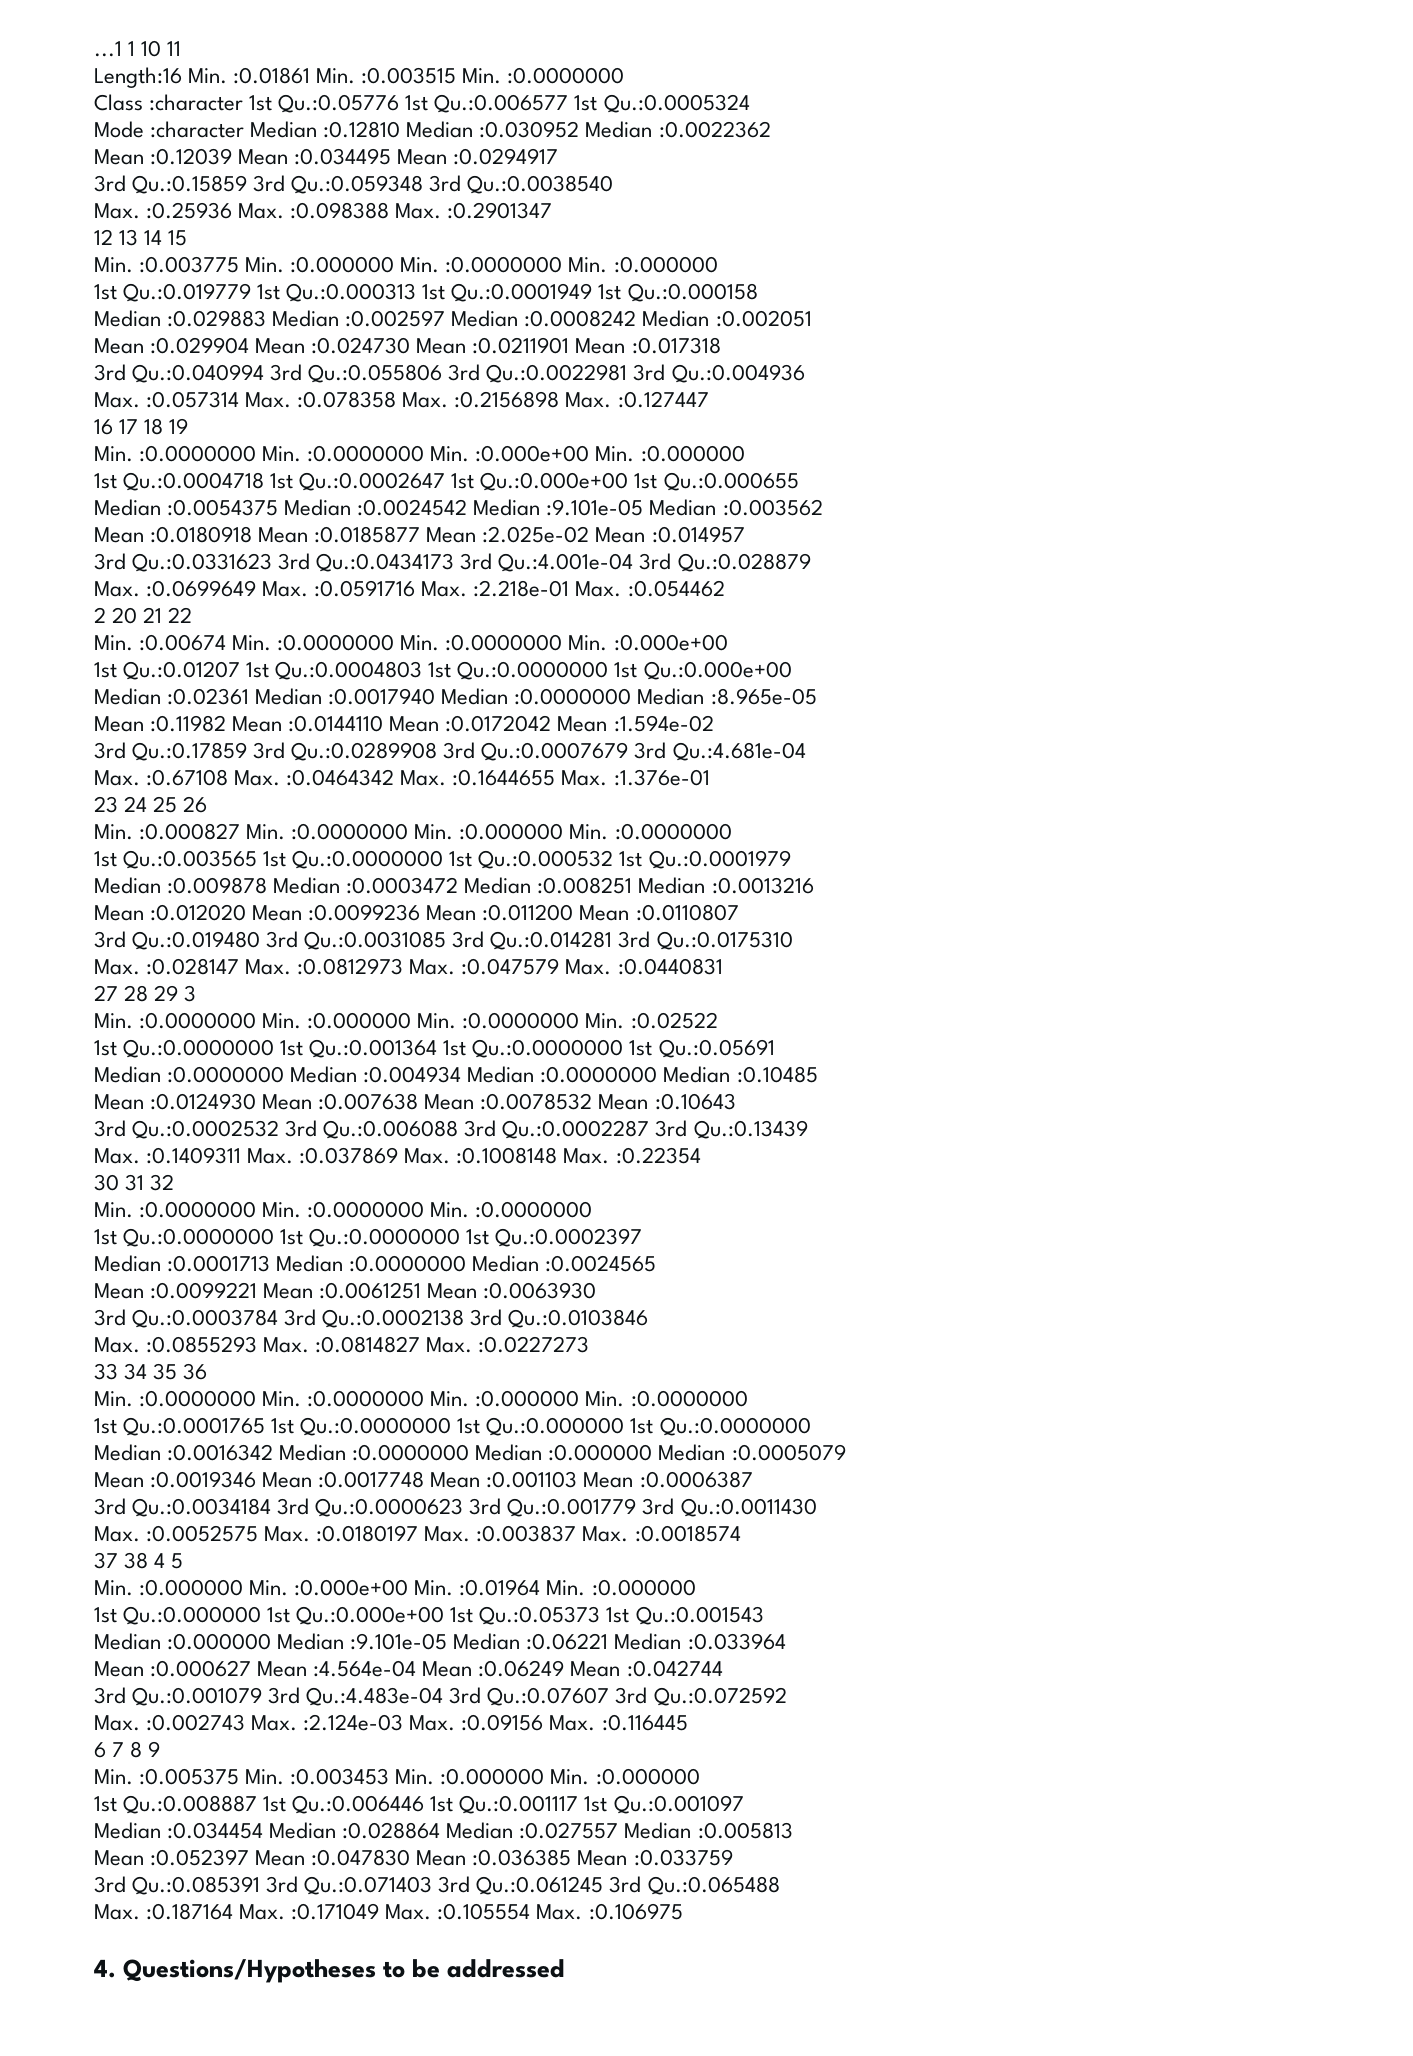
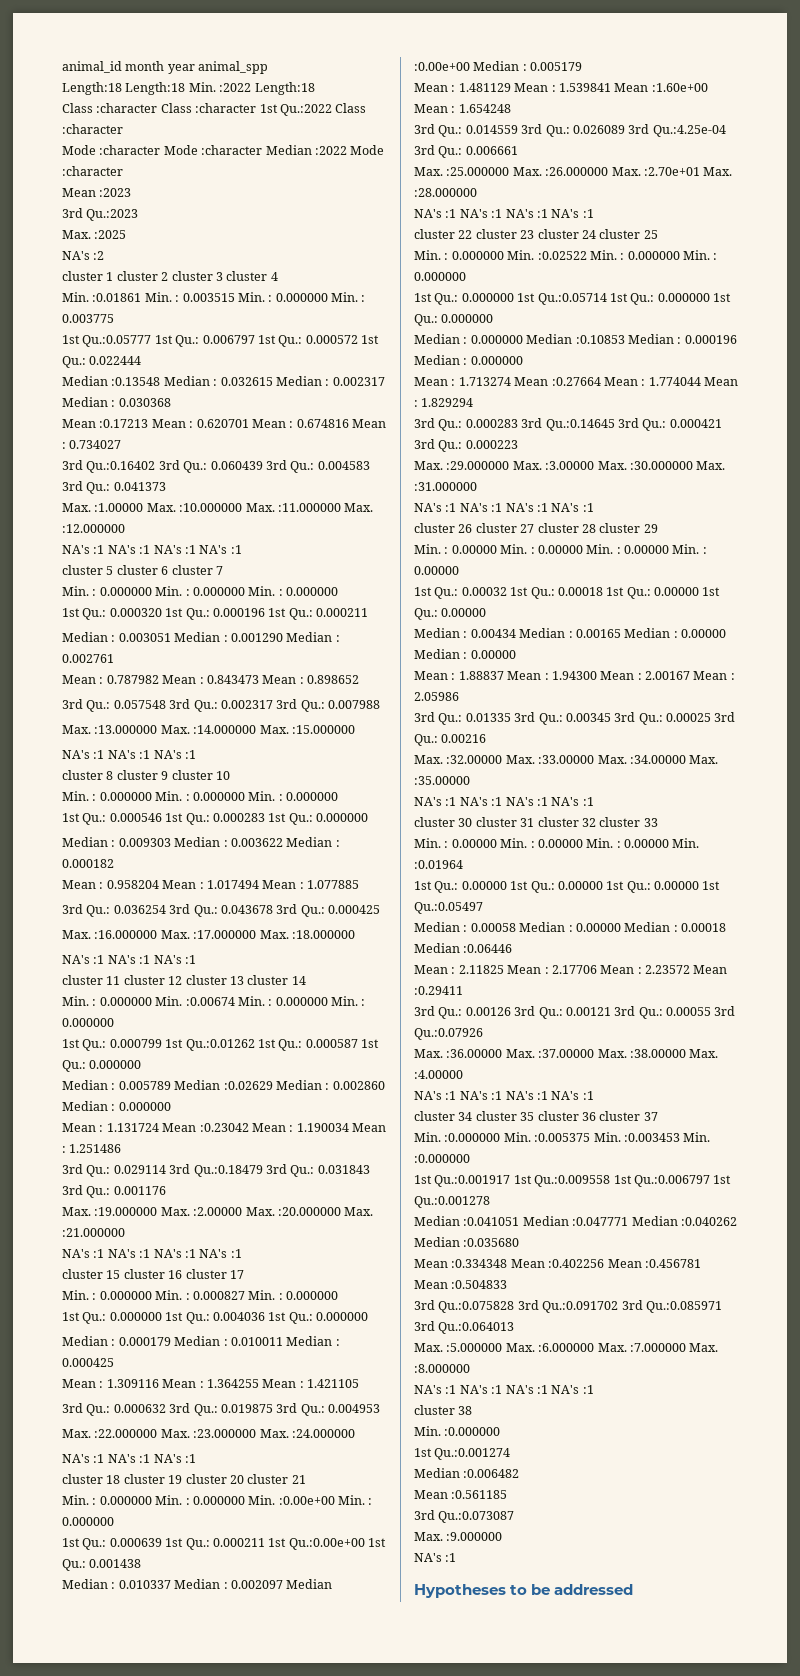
[94,40,182,57] [94,67,625,88] [94,94,750,113] [94,121,771,138] [94,148,559,165] [94,175,614,194] [94,202,553,219] [94,229,188,246] [94,256,718,273] [94,283,758,302] [94,310,812,327] [94,337,721,354] [94,364,805,383] [94,391,709,408] [94,418,189,435] [94,445,745,462] [94,472,799,491] [94,499,823,516] [94,526,745,543] [94,553,811,572] [94,580,725,597] [94,607,193,624] [94,634,728,651] [94,661,792,680] [94,688,817,705] [94,715,714,732] [94,742,806,761] [94,769,710,786] [94,796,208,813] [94,823,732,840] [94,850,791,869] [94,877,814,894] [94,904,739,921] [94,931,793,950] [94,958,723,975] [94,985,197,1002] [94,1012,718,1029] [94,1039,775,1058] [94,1066,818,1083] [94,1093,736,1110] [94,1120,808,1139] [94,1147,701,1164] [94,1174,175,1191] [94,1201,593,1218] [94,1228,643,1247] [94,1255,657,1272] [94,1282,597,1299] [94,1309,649,1328] [94,1336,590,1353] [94,1363,208,1380] [94,1390,748,1407] [94,1417,811,1436] [94,1444,846,1461] [94,1471,753,1488] [94,1498,817,1517] [94,1525,741,1542] [94,1552,184,1569] [94,1579,696,1596] [94,1606,764,1625] [94,1633,786,1650] [94,1660,723,1677] [94,1687,787,1706] [94,1714,688,1731] [94,1741,161,1758] ...1 1 10 11 // Length:16 Min. :0.01861 Min. :0.003515 Min. :0.0000000 // Class :character 1st Qu.:0.05776 1st Qu.:0.006577 1st Qu.:0.0005324 // Mode :character Median :0.12810 Median :0.030952 Median :0.0022362 // Mean :0.12039 Mean :0.034495 Mean :0.0294917 // 3rd Qu.:0.15859 3rd Qu.:0.059348 3rd Qu.:0.0038540 // Max. :0.25936 Max. :0.098388 Max. :0.2901347 // 12 13 14 15 // Min. :0.003775 Min. :0.000000 Min. :0.0000000 Min. :0.000000 // 1st Qu.:0.019779 1st Qu.:0.000313 1st Qu.:0.0001949 1st Qu.:0.000158 // Median :0.029883 Median :0.002597 Median :0.0008242 Median :0.002051 // Mean :0.029904 Mean :0.024730 Mean :0.0211901 Mean :0.017318 // 3rd Qu.:0.040994 3rd Qu.:0.055806 3rd Qu.:0.0022981 3rd Qu.:0.004936 // Max. :0.057314 Max. :0.078358 Max. :0.2156898 Max. :0.127447 // 16 17 18 19 // Min. :0.0000000 Min. :0.0000000 Min. :0.000e+00 Min. :0.000000 // 1st Qu.:0.0004718 1st Qu.:0.0002647 1st Qu.:0.000e+00 1st Qu.:0.000655 // Median :0.0054375 Median :0.0024542 Median :9.101e-05 Median :0.003562 // Mean :0.0180918 Mean :0.0185877 Mean :2.025e-02 Mean :0.014957 // 3rd Qu.:0.0331623 3rd Qu.:0.0434173 3rd Qu.:4.001e-04 3rd Qu.:0.028879 // Max. :0.0699649 Max. :0.0591716 Max. :2.218e-01 Max. :0.054462 // 2 20 21 22 // Min. :0.00674 Min. :0.0000000 Min. :0.0000000 Min. :0.000e+00 // 1st Qu.:0.01207 1st Qu.:0.0004803 1st Qu.:0.0000000 1st Qu.:0.000e+00 // Median :0.02361 Median :0.0017940 Median :0.0000000 Median :8.965e-05 // Mean :0.11982 Mean :0.0144110 Mean :0.0172042 Mean :1.594e-02 // 3rd Qu.:0.17859 3rd Qu.:0.0289908 3rd Qu.:0.0007679 3rd Qu.:4.681e-04 // Max. :0.67108 Max. :0.0464342 Max. :0.1644655 Max. :1.376e-01 // 23 24 25 26 // Min. :0.000827 Min. :0.0000000 Min. :0.000000 Min. :0.0000000 // 1st Qu.:0.003565 1st Qu.:0.0000000 1st Qu.:0.000532 1st Qu.:0.0001979 // Median :0.009878 Median :0.0003472 Median :0.008251 Median :0.0013216 // Mean :0.012020 Mean :0.0099236 Mean :0.011200 Mean :0.0110807 // 3rd Qu.:0.019480 3rd Qu.:0.0031085 3rd Qu.:0.014281 3rd Qu.:0.0175310 // Max. :0.028147 Max. :0.0812973 Max. :0.047579 Max. :0.0440831 // 27 28 29 3 // Min. :0.0000000 Min. :0.000000 Min. :0.0000000 Min. :0.02522 // 1st Qu.:0.0000000 1st Qu.:0.001364 1st Qu.:0.0000000 1st Qu.:0.05691 // Median :0.0000000 Median :0.004934 Median :0.0000000 Median :0.10485 // Mean :0.0124930 Mean :0.007638 Mean :0.0078532 Mean :0.10643 // 3rd Qu.:0.0002532 3rd Qu.:0.006088 3rd Qu.:0.0002287 3rd Qu.:0.13439 // Max. :0.1409311 Max. :0.037869 Max. :0.1008148 Max. :0.22354 // 30 31 32 // Min. :0.0000000 Min. :0.0000000 Min. :0.0000000 // 1st Qu.:0.0000000 1st Qu.:0.0000000 1st Qu.:0.0002397 // Median :0.0001713 Median :0.0000000 Median :0.0024565 // Mean :0.0099221 Mean :0.0061251 Mean :0.0063930 // 3rd Qu.:0.0003784 3rd Qu.:0.0002138 3rd Qu.:0.0103846 // Max. :0.0855293 Max. :0.0814827 Max. :0.0227273 // 33 34 35 36 // Min. :0.0000000 Min. :0.0000000 Min. :0.000000 Min. :0.0000000 // 1st Qu.:0.0001765 1st Qu.:0.0000000 1st Qu.:0.000000 1st Qu.:0.0000000 // Median :0.0016342 Median :0.0000000 Median :0.000000 Median :0.0005079 // Mean :0.0019346 Mean :0.0017748 Mean :0.001103 Mean :0.0006387 // 3rd Qu.:0.0034184 3rd Qu.:0.0000623 3rd Qu.:0.001779 3rd Qu.:0.0011430 // Max. :0.0052575 Max. :0.0180197 Max. :0.003837 Max. :0.0018574 // 37 38 4 5 // Min. :0.000000 Min. :0.000e+00 Min. :0.01964 Min. :0.000000 // 1st Qu.:0.000000 1st Qu.:0.000e+00 1st Qu.:0.05373 1st Qu.:0.001543 // Median :0.000000 Median :9.101e-05 Median :0.06221 Median :0.033964 // Mean :0.000627 Mean :4.564e-04 Mean :0.06249 Mean :0.042744 // 3rd Qu.:0.001079 3rd Qu.:4.483e-04 3rd Qu.:0.07607 3rd Qu.:0.072592 // Max. :0.002743 Max. :2.124e-03 Max. :0.09156 Max. :0.116445 // 6 7 8 9 // -> [62,61,269,74] [62,82,315,95] [62,103,367,116] [62,124,123,134] [62,145,385,155] [62,166,123,176] [62,188,132,197] [62,208,139,221] [62,230,127,239] [62,251,105,260] [62,271,278,281] [62,292,366,302] [62,314,114,323] [62,335,379,347] [62,356,142,368] [62,376,385,386] [62,397,171,407] [62,419,386,428] [62,440,122,449] [62,460,370,473] [62,481,166,494] [62,503,374,512] [62,524,125,533] [62,545,242,554] [62,565,223,575] [62,586,338,596] [62,608,368,620] [62,632,340,642] [62,654,114,663] [62,675,359,684] [62,699,380,712] [62,725,355,734] [62,750,196,759] [62,770,230,780] [62,791,338,801] [62,813,368,825] [62,837,340,847] [62,859,114,868] [62,880,359,889] [62,904,380,917] [62,930,355,939] [62,955,196,964] [62,975,306,985] [62,996,366,1006] [62,1018,114,1027] [62,1039,379,1051] [62,1060,142,1072] [62,1080,385,1090] [62,1101,171,1111] [62,1123,386,1132] [62,1144,122,1153] [62,1164,370,1177] [62,1185,166,1198] [62,1207,374,1216] [62,1228,125,1237] [62,1249,242,1258] [62,1269,244,1279] [62,1290,338,1300] [62,1312,368,1324] [62,1336,340,1346] [62,1358,114,1367] [62,1379,359,1388] [62,1403,380,1416] [62,1429,355,1438] [62,1454,196,1463] [62,1474,306,1484] [62,1495,373,1505] [62,1517,114,1526] [62,1538,386,1550] [62,1559,142,1571] [62,1579,333,1589] [414,61,583,71] [414,83,708,92] [414,104,511,113] [414,124,726,137] [414,145,518,158] [414,167,733,176] [414,188,477,197] [414,209,594,218] [414,229,658,239] [414,250,718,260] [414,272,466,281] [414,293,731,305] [414,314,494,326] [414,334,737,344] [414,355,523,365] [414,377,738,386] [414,398,474,407] [414,418,722,431] [414,439,518,452] [414,461,726,470] [414,482,477,491] [414,503,594,512] [414,523,658,533] [414,544,707,554] [414,566,459,575] [414,587,721,599] [414,608,487,620] [414,628,726,638] [414,649,516,659] [414,671,735,680] [414,692,459,701] [414,712,736,725] [414,734,487,746] [414,755,719,764] [414,776,470,785] [414,797,594,806] [414,817,658,827] [414,838,700,848] [414,860,463,869] [414,881,721,893] [414,902,483,914] [414,922,726,932] [414,943,513,953] [414,965,728,974] [414,986,463,995] [414,1006,736,1019] [414,1028,483,1040] [414,1049,719,1058] [414,1070,463,1079] [414,1091,594,1100] [414,1111,658,1121] [414,1132,501,1142] animal_id month year animal_spp // Length:18 Length:18 Min. :2022 Length:18 // Class :character Class :character 1st Qu.:2022 Class :character // Mode :character Mode :character Median :2022 Mode :character // Mean :2023 // 3rd Qu.:2023 // Max. :2025 // NA's :2 // cluster 1 cluster 2 cluster 3 cluster 4 // Min. :0.01861 Min. : 0.003515 Min. : 0.000000 Min. : 0.003775 // 1st Qu.:0.05777 1st Qu.: 0.006797 1st Qu.: 0.000572 1st Qu.: 0.022444 // Median :0.13548 Median : 0.032615 Median : 0.002317 Median : 0.030368 // Mean :0.17213 Mean : 0.620701 Mean : 0.674816 Mean : 0.734027 // 3rd Qu.:0.16402 3rd Qu.: 0.060439 3rd Qu.: 0.004583 3rd Qu.: 0.041373 // Max. :1.00000 Max. :10.000000 Max. :11.000000 Max. :12.000000 // NA's :1 NA's :1 NA's :1 NA's :1 // cluster 5 cluster 6 cluster 7 // Min. : 0.000000 Min. : 0.000000 Min. : 0.000000 // 1st Qu.: 0.000320 1st Qu.: 0.000196 1st Qu.: 0.000211 // Median : 0.003051 Median : 0.001290 Median : 0.002761 // Mean : 0.787982 Mean : 0.843473 Mean : 0.898652 // 3rd Qu.: 0.057548 3rd Qu.: 0.002317 3rd Qu.: 0.007988 // Max. :13.000000 Max. :14.000000 Max. :15.000000 // NA's :1 NA's :1 NA's :1 // cluster 8 cluster 9 cluster 10 // Min. : 0.000000 Min. : 0.000000 Min. : 0.000000 // 1st Qu.: 0.000546 1st Qu.: 0.000283 1st Qu.: 0.000000 // Median : 0.009303 Median : 0.003622 Median : 0.000182 // Mean : 0.958204 Mean : 1.017494 Mean : 1.077885 // 3rd Qu.: 0.036254 3rd Qu.: 0.043678 3rd Qu.: 0.000425 // Max. :16.000000 Max. :17.000000 Max. :18.000000 // NA's :1 NA's :1 NA's :1 // cluster 11 cluster 12 cluster 13 cluster 14 // Min. : 0.000000 Min. :0.00674 Min. : 0.000000 Min. : 0.000000 // 1st Qu.: 0.000799 1st Qu.:0.01262 1st Qu.: 0.000587 1st Qu.: 0.000000 // Median : 0.005789 Median :0.02629 Median : 0.002860 Median : 0.000000 // Mean : 1.131724 Mean :0.23042 Mean : 1.190034 Mean : 1.251486 // 3rd Qu.: 0.029114 3rd Qu.:0.18479 3rd Qu.: 0.031843 3rd Qu.: 0.001176 // Max. :19.000000 Max. :2.00000 Max. :20.000000 Max. :21.000000 // NA's :1 NA's :1 NA's :1 NA's :1 // cluster 15 cluster 16 cluster 17 // Min. : 0.000000 Min. : 0.000827 Min. : 0.000000 // 1st Qu.: 0.000000 1st Qu.: 0.004036 1st Qu.: 0.000000 // Median : 0.000179 Median : 0.010011 Median : 0.000425 // Mean : 1.309116 Mean : 1.364255 Mean : 1.421105 // 3rd Qu.: 0.000632 3rd Qu.: 0.019875 3rd Qu.: 0.004953 // Max. :22.000000 Max. :23.000000 Max. :24.000000 // NA's :1 NA's :1 NA's :1 // cluster 18 cluster 19 cluster 20 cluster 21 // Min. : 0.000000 Min. : 0.000000 Min. :0.00e+00 Min. : 0.000000 // 1st Qu.: 0.000639 1st Qu.: 0.000211 1st Qu.:0.00e+00 1st Qu.: 0.001438 // Median : 0.010337 Median : 0.002097 Median :0.00e+00 Median : 0.005179 // Mean : 1.481129 Mean : 1.539841 Mean :1.60e+00 Mean : 1.654248 // 3rd Qu.: 0.014559 3rd Qu.: 0.026089 3rd Qu.:4.25e-04 3rd Qu.: 0.006661 // Max. :25.000000 Max. :26.000000 Max. :2.70e+01 Max. :28.000000 // NA's :1 NA's :1 NA's :1 NA's :1 // cluster 22 cluster 23 cluster 24 cluster 25 // Min. : 0.000000 Min. :0.02522 Min. : 0.000000 Min. : 0.000000 // 1st Qu.: 0.000000 1st Qu.:0.05714 1st Qu.: 0.000000 1st Qu.: 0.000000 // Median : 0.000000 Median :0.10853 Median : 0.000196 Median : 0.000000 // Mean : 1.713274 Mean :0.27664 Mean : 1.774044 Mean : 1.829294 // 3rd Qu.: 0.000283 3rd Qu.:0.14645 3rd Qu.: 0.000421 3rd Qu.: 0.000223 // Max. :29.000000 Max. :3.00000 Max. :30.000000 Max. :31.000000 // NA's :1 NA's :1 NA's :1 NA's :1 // cluster 26 cluster 27 cluster 28 cluster 29 // Min. : 0.00000 Min. : 0.00000 Min. : 0.00000 Min. : 0.00000 // 1st Qu.: 0.00032 1st Qu.: 0.00018 1st Qu.: 0.00000 1st Qu.: 0.00000 // Median : 0.00434 Median : 0.00165 Median : 0.00000 Median : 0.00000 // Mean : 1.88837 Mean : 1.94300 Mean : 2.00167 Mean : 2.05986 // 3rd Qu.: 0.01335 3rd Qu.: 0.00345 3rd Qu.: 0.00025 3rd Qu.: 0.00216 // Max. :32.00000 Max. :33.00000 Max. :34.00000 Max. :35.00000 // NA's :1 NA's :1 NA's :1 NA's :1 // cluster 30 cluster 31 cluster 32 cluster 33 // Min. : 0.00000 Min. : 0.00000 Min. : 0.00000 Min. :0.01964 // 1st Qu.: 0.00000 1st Qu.: 0.00000 1st Qu.: 0.00000 1st Qu.:0.05497 // Median : 0.00058 Median : 0.00000 Median : 0.00018 Median :0.06446 // Mean : 2.11825 Mean : 2.17706 Mean : 2.23572 Mean :0.29411 // 3rd Qu.: 0.00126 3rd Qu.: 0.00121 3rd Qu.: 0.00055 3rd Qu.:0.07926 // Max. :36.00000 Max. :37.00000 Max. :38.00000 Max. :4.00000 // NA's :1 NA's :1 NA's :1 NA's :1 // cluster 34 cluster 35 cluster 36 cluster 37 // Min. :0.000000
[550,1768,700,1785] [94,1795,744,1814] [94,1822,793,1839] [94,1849,733,1866] [94,1876,780,1895] [94,1903,683,1920] [94,1959,377,1983] Min. :0.000000 // 1st Qu.:0.008887 1st Qu.:0.006446 1st Qu.:0.001117 1st Qu.:0.001097 // Median :0.034454 Median :0.028864 Median :0.027557 Median :0.005813 // Mean :0.052397 Mean :0.047830 Mean :0.036385 Mean :0.033759 // 3rd Qu.:0.085391 3rd Qu.:0.071403 3rd Qu.:0.061245 3rd Qu.:0.065488 // Max. :0.187164 Max. :0.171049 Max. :0.105554 Max. :0.106975 // 4. Questions/Hypotheses -> [414,1175,732,1187] [414,1196,490,1208] [414,1216,737,1226] [414,1237,520,1247] [414,1259,701,1268] [414,1280,508,1289] [414,1300,722,1313] [414,1321,515,1334] [414,1343,719,1352] [414,1364,470,1373] [414,1385,594,1394] [414,1405,473,1415] [414,1426,501,1436] [414,1448,511,1460] [414,1468,520,1478] [414,1490,508,1499] [414,1510,515,1523] [414,1532,503,1541] [414,1553,457,1562] [414,1584,506,1598] // 1st Qu.:0.001917 1st Qu.:0.009558 1st Qu.:0.006797 1st Qu.:0.001278 // Median :0.041051 Median :0.047771 Median :0.040262 Median :0.035680 // Mean :0.334348 Mean :0.402256 Mean :0.456781 Mean :0.504833 // 3rd Qu.:0.075828 3rd Qu.:0.091702 3rd Qu.:0.085971 3rd Qu.:0.064013 // Max. :5.000000 Max. :6.000000 Max. :7.000000 Max. :8.000000 // NA's :1 NA's :1 NA's :1 NA's :1 // cluster 38 // Min. :0.000000 // 1st Qu.:0.001274 // Median :0.006482 // Mean :0.561185 // 3rd Qu.:0.073087 // Max. :9.000000 // NA's :1 // Hypotheses

